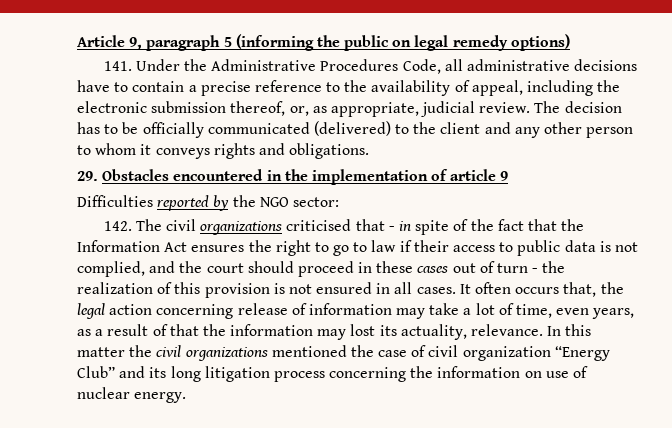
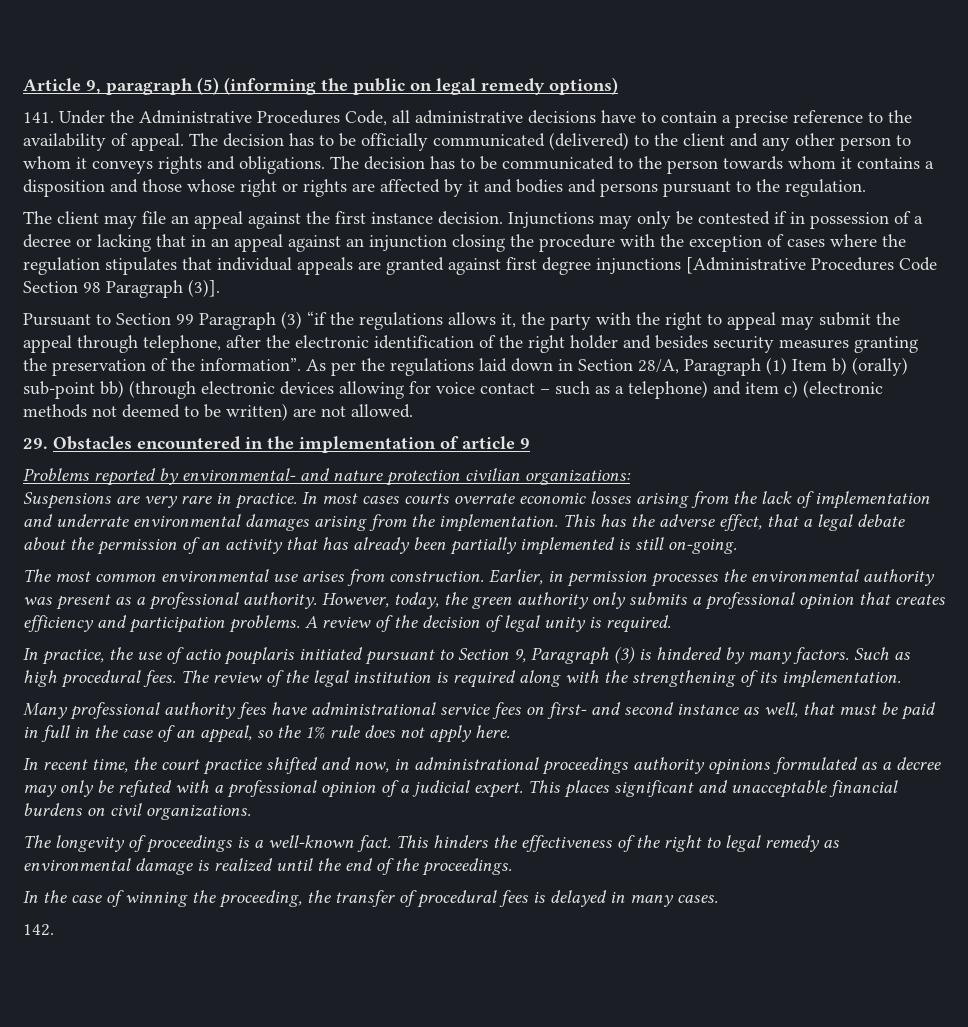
[223,37,232,47] 5 -> [197,77,219,95] (5)
[471,80,621,96] [77,101,531,117] appeal, including the electronic submission thereof, or, as appropriate, judicial review. -> [131,133,184,151] appeal.
(370, 151) none -> [330,156,934,174] [23,179,866,197] [23,211,923,229] [23,234,906,252] [23,257,937,275] [23,279,220,298] [23,311,900,330] [23,335,918,353] [23,357,908,376] [23,380,883,399] [23,403,413,421] The decision has to be communicated to the person towards whom it contains a disposition and those whose right or rights are affected by it and bodies and persons pursuant to the regulation. // The client may file an appeal against the first instance decision. Injunctions may only be contested if in possession of a decree or lacking that in an appeal against an injunction closing the procedure with the exception of cases where the regulation stipulates that individual appeals are granted against first degree injunctions [Administrative Procedures Code Section 98 Paragraph (3)]. // Pursuant to Section 99 Paragraph (3) “if the regulations allows it, the party with the right to appeal may submit the appeal through telephone, after the electronic identification of the right holder and besides security measures granting the preservation of the information”. As per the regulations laid down in Section 28/A, Paragraph (1) Item b) (orally) sub-point bb) (through electronic devices allowing for voice contact – such as a telephone) and item c) (electronic methods not deemed to be written) are not allowed.
[77,195,153,207] Difficulties -> [23,468,89,481] Problems
[232,195,339,207] [103,219,585,235] [77,240,638,256] [77,261,566,277] [77,282,624,298] [77,303,635,319] [77,324,592,340] [77,345,610,361] [77,366,589,382] [77,387,187,403] the NGO sector: // 142. The civil organizations criticised that - in spite of the fact that the Information Act ensures the right to go to law if their access to public data is not complied, and the court should proceed in these cases out of turn - the realization of this provision is not ensured in all cases. It often occurs that, the legal action concerning release of information may take a lot of time, even years, as a result of that the information may lost its actuality, relevance. In this matter the civil organizations mentioned the case of civil organization “Energy Club” and its long litigation process concerning the information on use of nuclear energy. -> [182,468,631,486] [23,491,930,509] [23,514,905,532] [23,537,737,555] [23,569,935,587] [23,592,945,610] [23,615,671,633] [23,646,910,665] [23,670,901,688] [23,702,936,720] [23,725,510,743] [23,757,941,775] [23,780,898,798] [23,803,251,820] [23,835,839,853] [23,858,512,876] [23,890,718,908] [23,924,54,936] environmental- and nature protection civilian organizations: // Suspensions are very rare in practice. In most cases courts overrate economic losses arising from the lack of implementation and underrate environmental damages arising from the implementation. This has the adverse effect, that a legal debate about the permission of an activity that has already been partially implemented is still on-going. // The most common environmental use arises from construction. Earlier, in permission processes the environmental authority was present as a professional authority. However, today, the green authority only submits a professional opinion that creates efficiency and participation problems. A review of the decision of legal unity is required. // In practice, the use of actio pouplaris initiated pursuant to Section 9, Paragraph (3) is hindered by many factors. Such as high procedural fees. The review of the legal institution is required along with the strengthening of its implementation. // Many professional authority fees have administrational service fees on first- and second instance as well, that must be paid in full in the case of an appeal, so the 1% rule does not apply here. // In recent time, the court practice shifted and now, in administrational proceedings authority opinions formulated as a decree may only be refuted with a professional opinion of a judicial expert. This places significant and unacceptable financial burdens on civil organizations. // The longevity of proceedings is a well-known fact. This hinders the effectiveness of the right to legal remedy as environmental damage is realized until the end of the proceedings. // In the case of winning the proceeding, the transfer of procedural fees is delayed in many cases. // 142.

